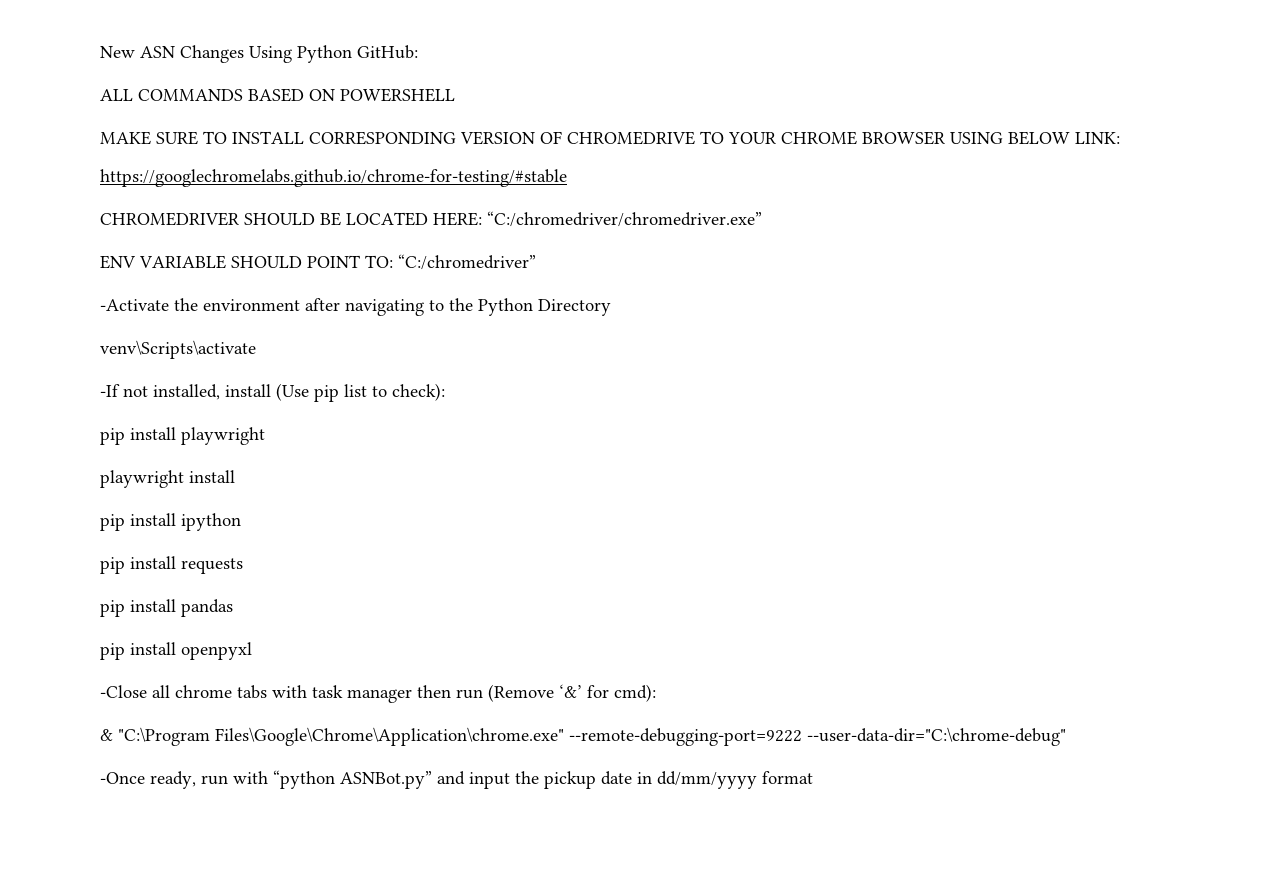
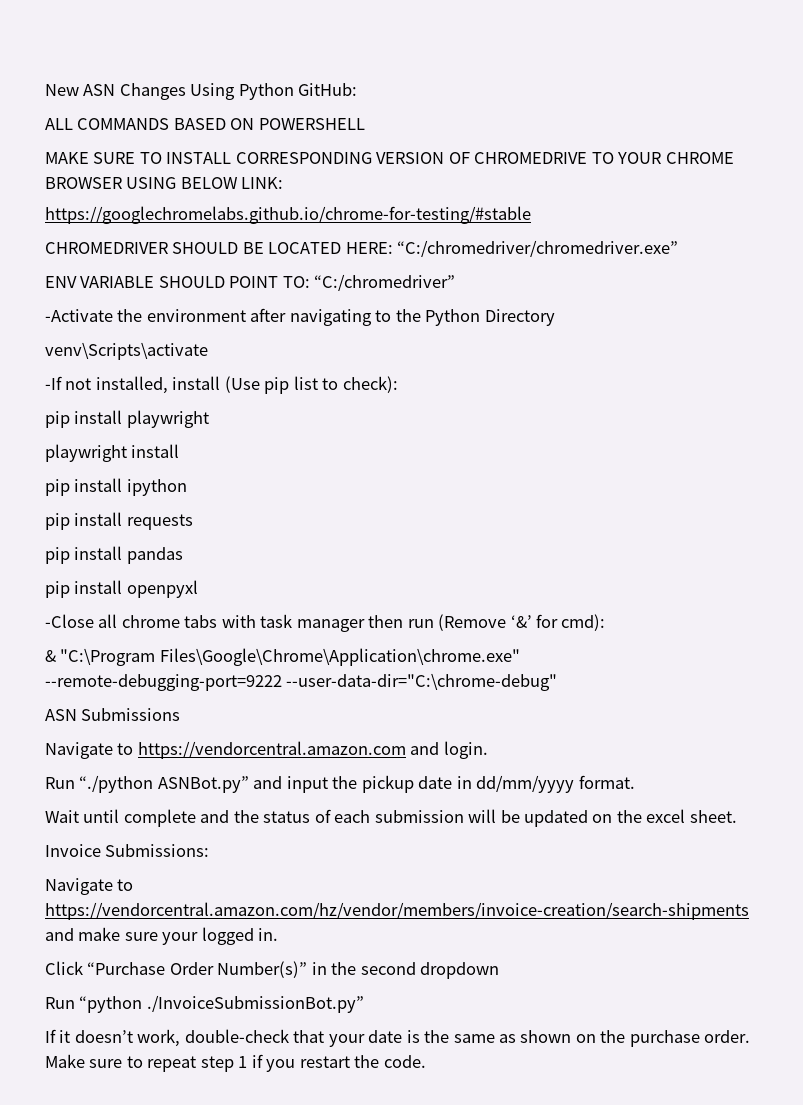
[100,770,335,789] -Once ready, run with “python -> [45,708,181,721] [45,741,488,759] [45,775,154,793] ASN Submissions // Navigate to https://vendorcentral.amazon.com and login. // Run “./python
[762,771,813,784] format -> [578,775,635,789] [45,809,737,827] [45,844,210,857] [45,878,134,895] [45,902,749,920] [45,927,279,945] [45,961,500,979] [45,995,364,1013] [45,1029,751,1047] [45,1054,426,1072] format. // Wait until complete and the status of each submission will be updated on the excel sheet. // Invoice Submissions: // Navigate to https://vendorcentral.amazon.com/hz/vendor/members/invoice-creation/search-shipments and make sure your logged in. // Click “Purchase Order Number(s)” in the second dropdown // Run “python ./InvoiceSubmissionBot.py” // If it doesn’t work, double-check that your date is the same as shown on the purchase order. Make sure to repeat step 1 if you restart the code.

